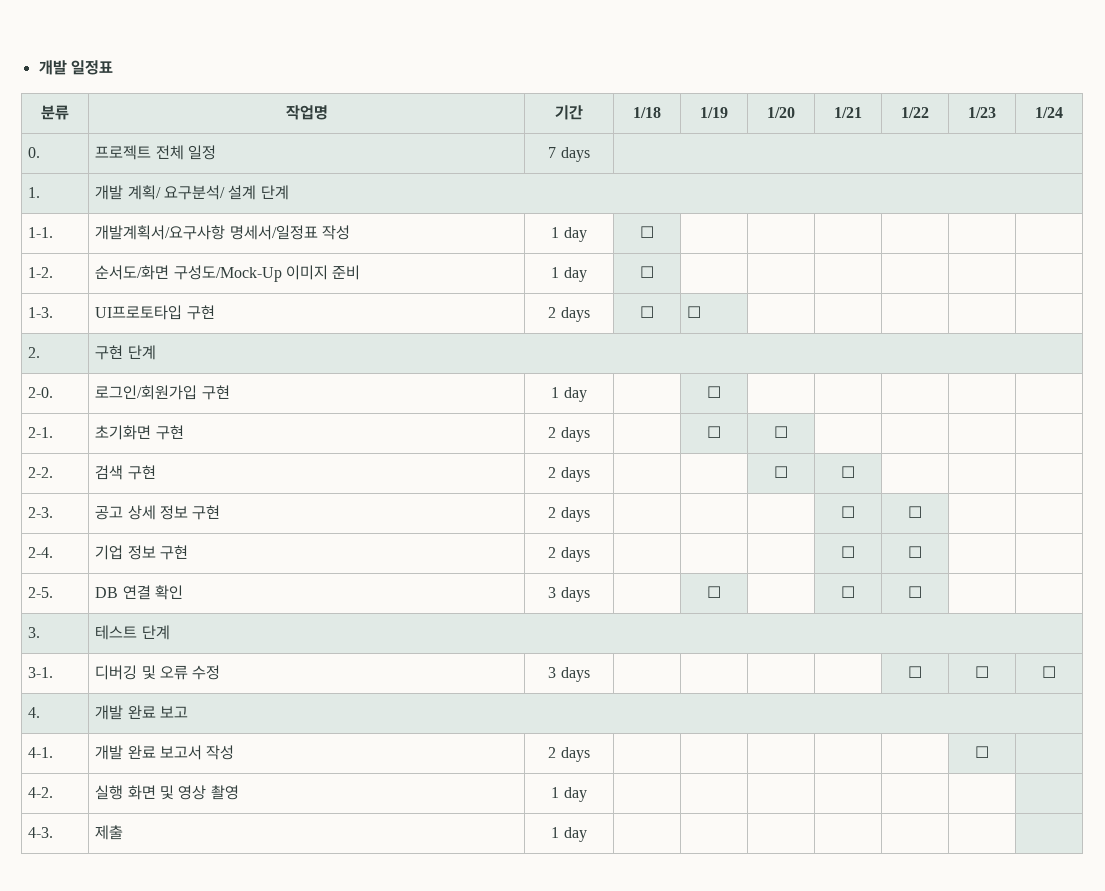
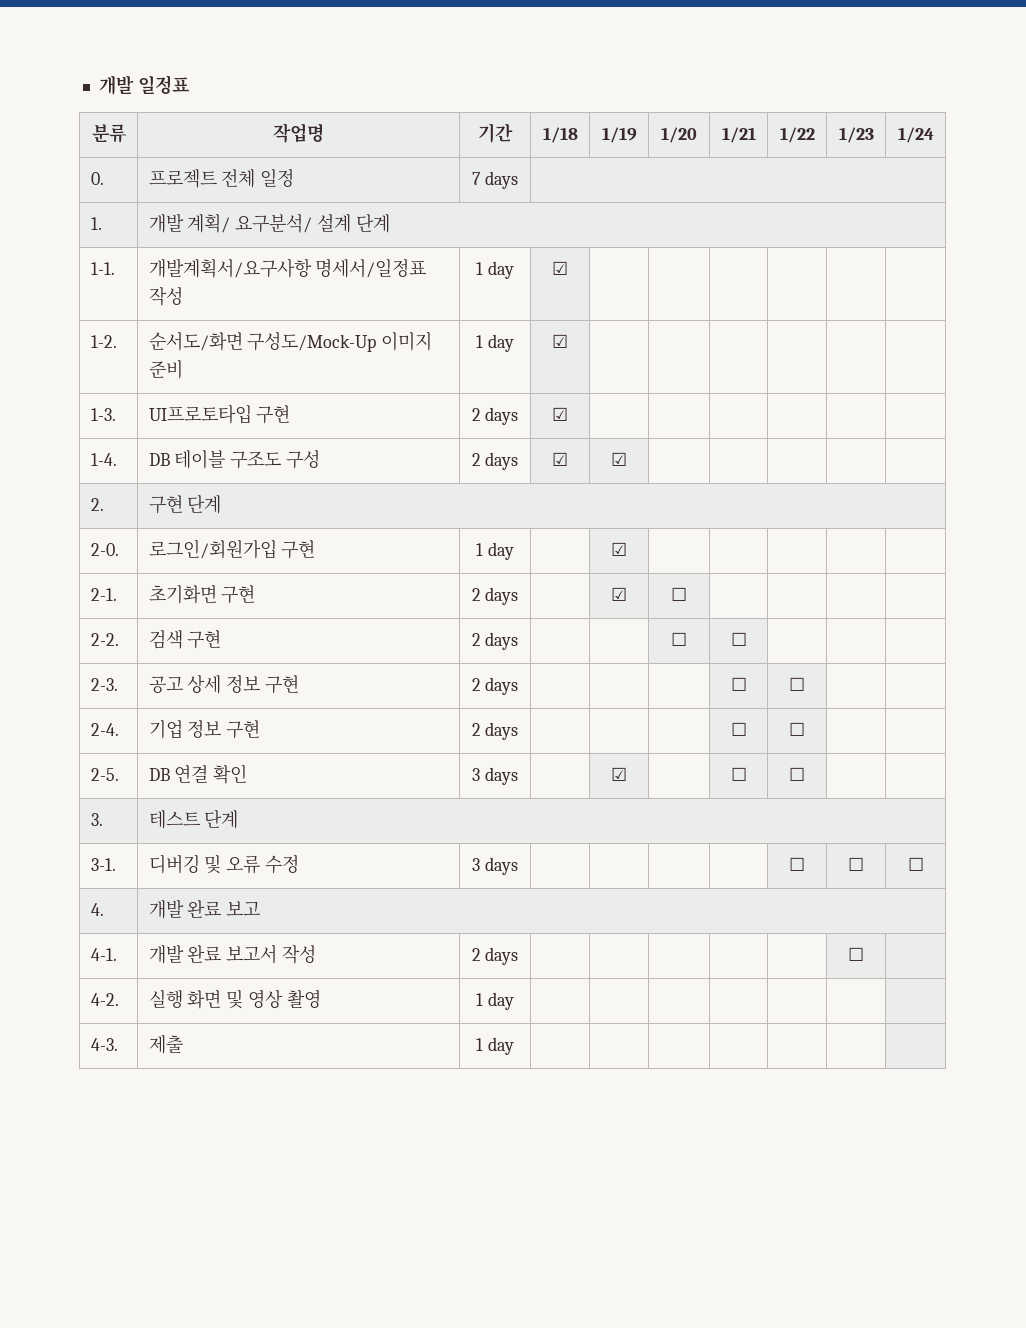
[640,226,654,238] ☐ -> [552,261,568,275] ☑
[640,266,654,278] ☐ -> [552,334,568,348] ☑
[640,306,654,318] [687,306,702,318] ☐ | ☐ -> [552,407,568,421] [90,453,117,466] [148,450,321,469] [471,452,519,470] [552,452,568,466] [611,452,627,466] ☑ | | | | | | // 1-4. | DB 테이블 구조도 구성 | 2 days | ☑ | ☑
[707,386,721,398] ☐ -> [611,542,627,556] ☑
[707,426,721,438] ☐ -> [611,587,627,601] ☑
[707,586,721,598] ☐ -> [611,767,627,781] ☑

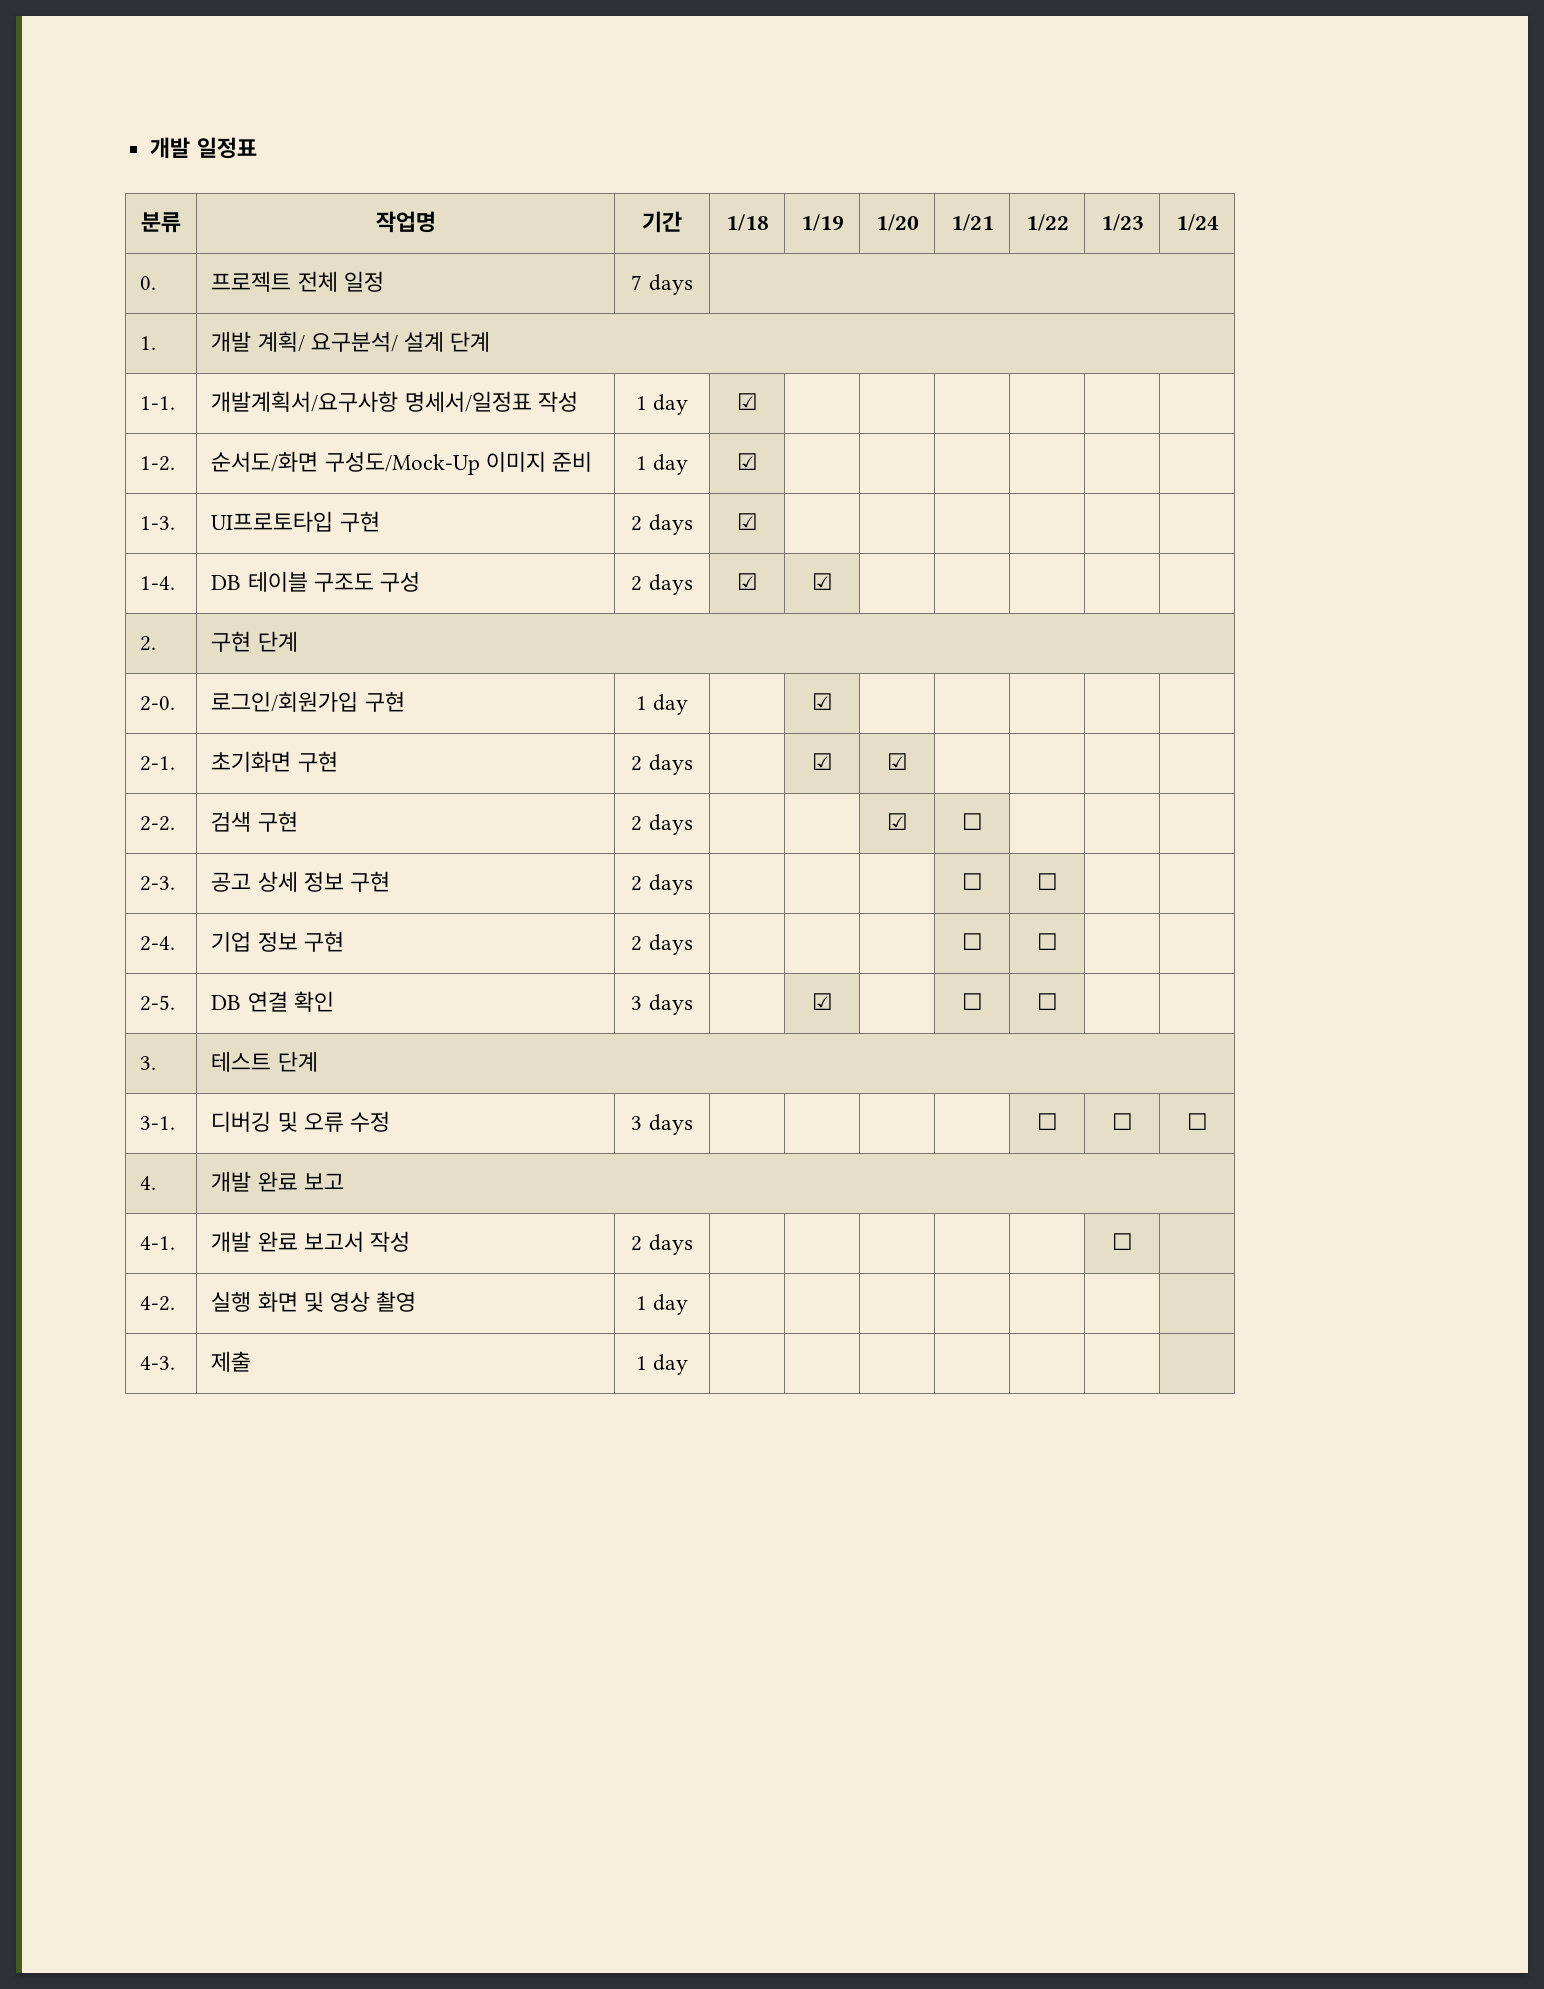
[671,587,687,601] ☐ -> [886,753,908,770] ☑
[671,632,687,646] ☐ -> [886,813,908,830] ☑

